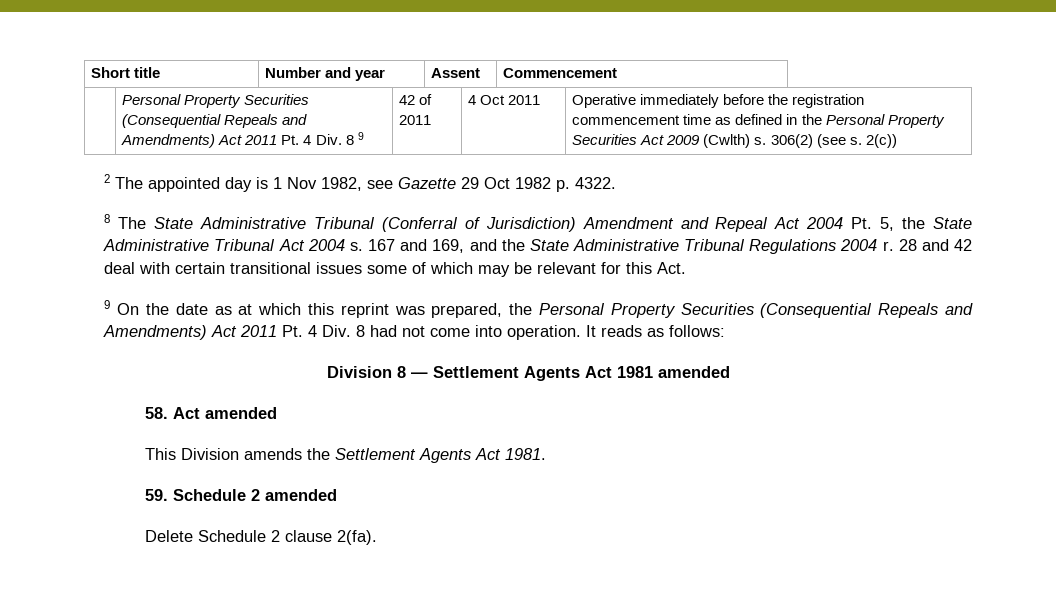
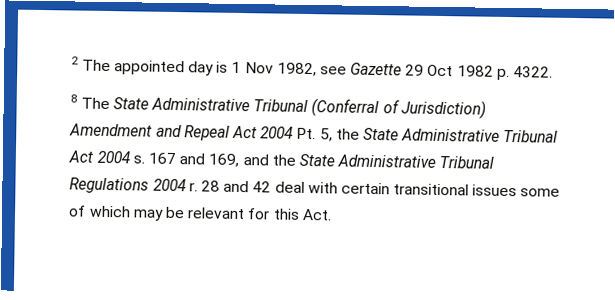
[91,67,161,78] [265,67,386,81] [431,68,481,78] [503,68,618,78] [122,94,310,108] [122,114,308,128] [121,132,364,148] [399,94,433,105] [399,115,432,125] [468,95,541,105] [572,94,865,108] [572,114,945,128] [572,134,897,148] Short title | Number and year | Assent | Commencement // | Personal Property Securities (Consequential Repeals and Amendments) Act 2011 Pt. 4 Div. 8 9 | 42 of 2011 | 4 Oct 2011 | Operative immediately before the registration commencement time as defined in the Personal Property Securities Act 2009 (Cwlth) s. 306(2) (see s. 2(c)) // -> (71, 60) none
[104,300,973,318] [103,325,726,340] [326,366,730,381] [144,407,277,419] [144,448,546,463] [144,489,337,501] [144,530,377,545] // 9 On the date as at which this reprint was prepared, the Personal Property Securities (Consequential Repeals and Amendments) Act 2011 Pt. 4 Div. 8 had not come into operation. It reads as follows: // Division 8 — Settlement Agents Act 1981 amended // 58. Act amended // This Division amends the Settlement Agents Act 1981. // 59. Schedule 2 amended // Delete Schedule 2 clause 2(fa). -> (332, 214) none

